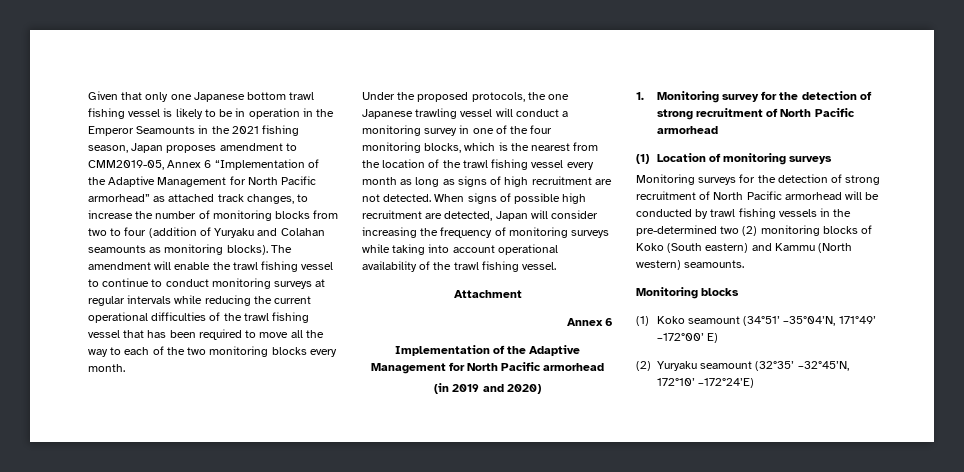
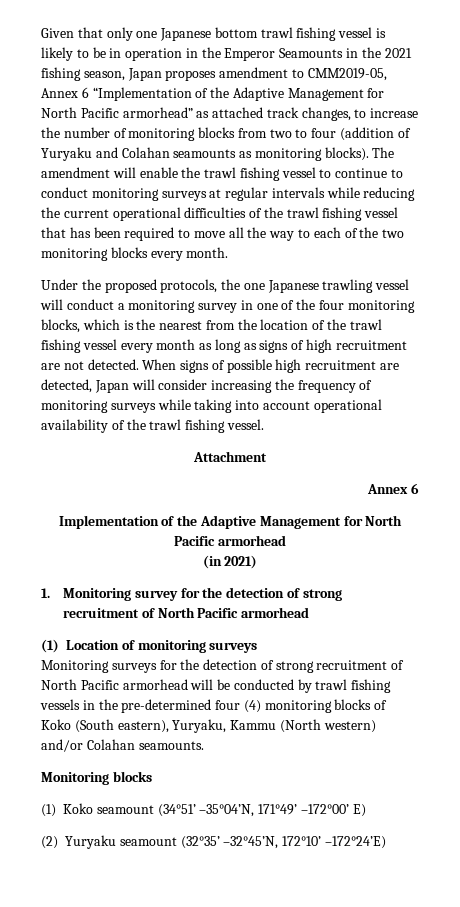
[452,384,541,394] 2019 and 2020) -> [224,555,258,569] 2021)
[720,226,758,236] two (2) -> [215,700,261,713] four (4)
[705,243,772,253] eastern) and -> [117,719,227,733] eastern), Yuryaku,
(681, 265) none -> [41,739,135,752] and/or Colahan

